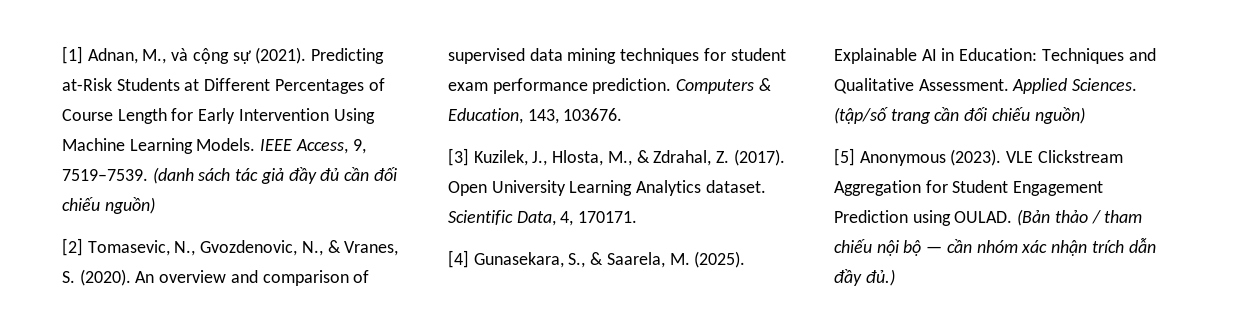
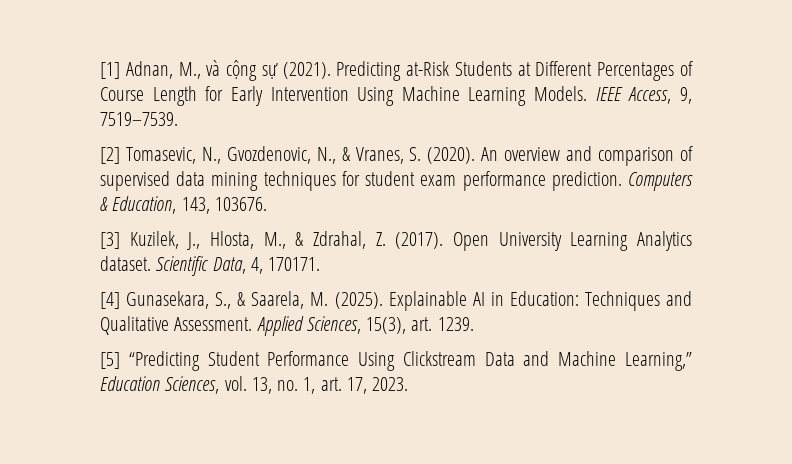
[152,167,397,184] [62,197,155,214] (danh sách tác giả đầy đủ cần đối chiếu nguồn) -> (178, 119) none
[1072,78,1138,91] [834,107,1085,124] [834,148,1123,166] [834,180,1104,196] [834,209,1143,226] [834,237,1156,256] [834,269,895,286] Sciences. (tập/số trang cần đối chiếu nguồn) // [5] Anonymous (2023). VLE Clickstream Aggregation for Student Engagement Prediction using OULAD. (Bản thảo / tham chiếu nội bộ — cần nhóm xác nhận trích dẫn đầy đủ.) -> [306,316,474,334] [100,351,692,371] [100,376,409,394] Sciences, 15(3), art. 1239. // [5] “Predicting Student Performance Using Clickstream Data and Machine Learning,” Education Sciences, vol. 13, no. 1, art. 17, 2023.

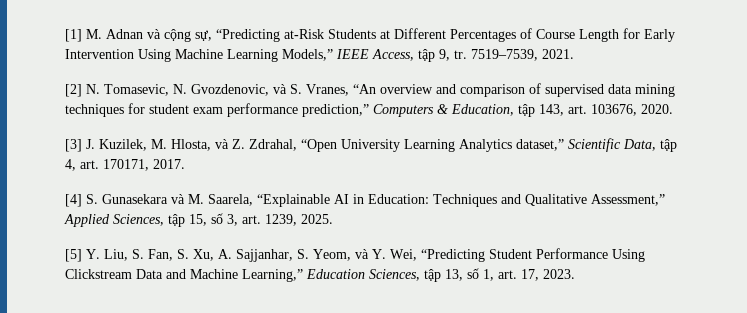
[125,60,402,81] Adnan, M., và cộng sự (2021). Predicting -> [86,29,280,42] M. Adnan và cộng sự, “Predicting
[534,86,588,101] Models. -> [282,49,333,61] Models,”
[680,87,692,104] [100,112,178,126] [100,146,499,164] 9, 7519–7539. // [2] Tomasevic, N., Gvozdenovic, N., & Vranes, S. (2020). An -> [418,49,574,62] [65,84,376,97] tập 9, tr. 7519–7539, 2021. // [2] N. Tomasevic, N. Gvozdenovic, và S. Vranes, “An
[551,171,622,191] prediction. -> [302,104,369,117] prediction,”
[181,197,267,214] [100,231,489,251] 143, 103676. // [3] Kuzilek, J., Hlosta, M., & Zdrahal, Z. (2017). Open -> [518,104,673,117] [65,139,337,152] tập 143, art. 103676, 2020. // [3] J. Kuzilek, M. Hlosta, và Z. Zdrahal, “Open
[100,256,151,271] dataset. -> [516,139,564,151] dataset,”
[250,257,321,274] [100,291,467,311] 4, 170171. // [4] Gunasekara, S., & Saarela, M. (2025). Explainable -> [660,139,677,152] [65,159,185,171] [65,194,330,207] tập 4, art. 170171, 2017. // [4] S. Gunasekara và M. Saarela, “Explainable
[174,317,253,331] Assessment. -> [591,194,665,206] Assessment,”
[366,317,474,334] [100,352,120,369] 15(3), art. 1239. // [5] -> [168,213,333,227] [65,249,417,262] tập 15, số 3, art. 1239, 2025. // [5] Y. Liu, S. Fan, S. Xu, A. Sajjanhar, S. Yeom, và Y. Wei,
[224,376,299,394] vol. 13, no. -> [424,268,479,282] tập 13, số

